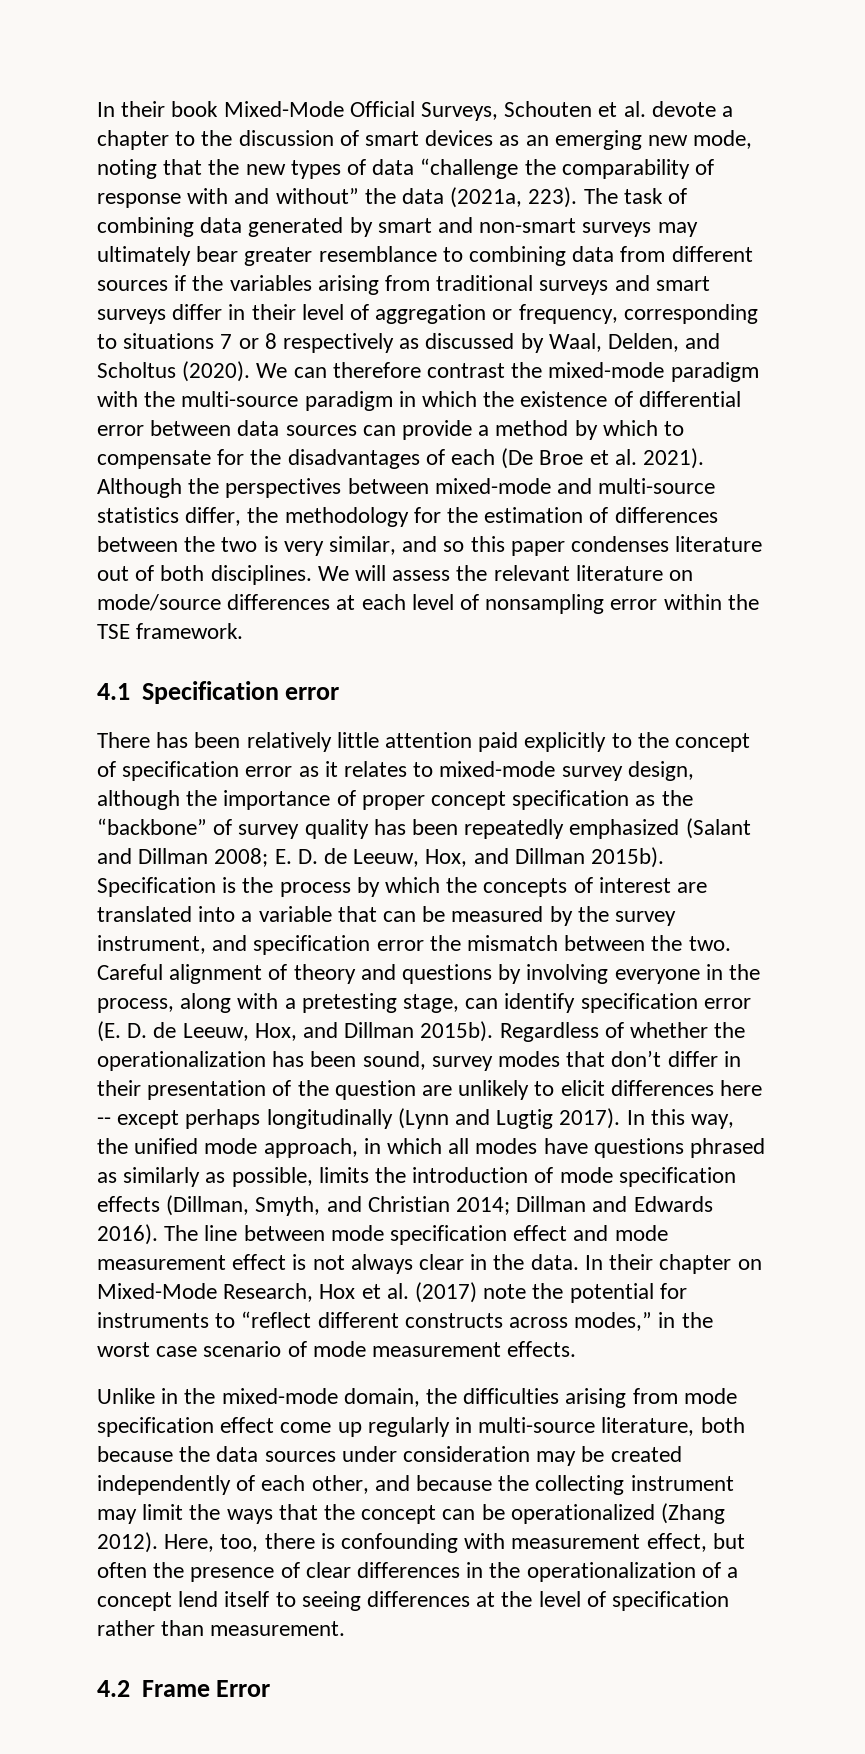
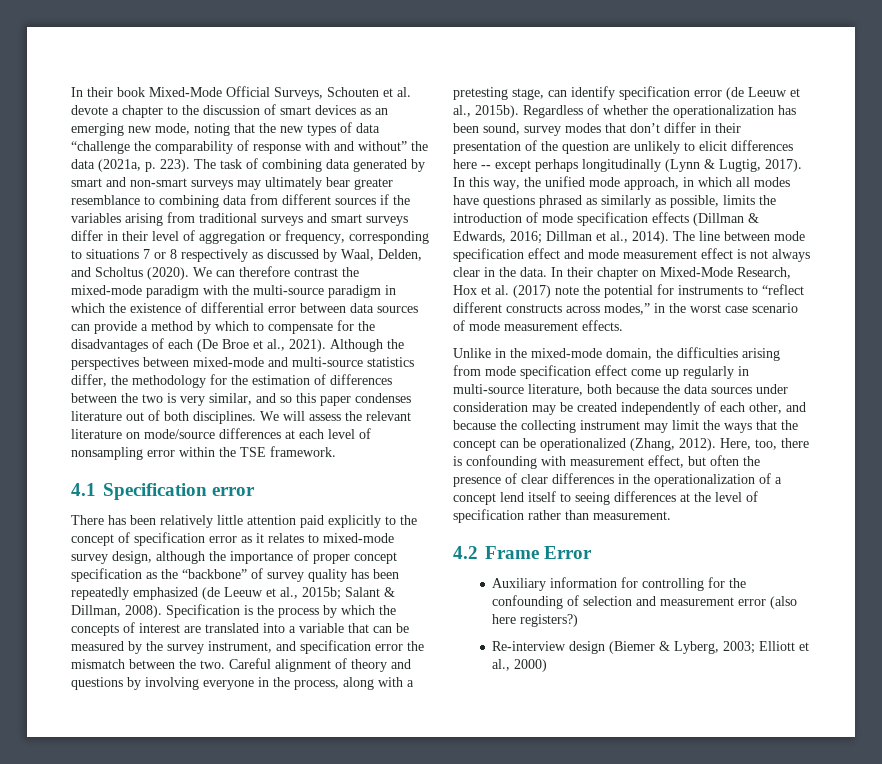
(523, 197) none -> [145,162,156,172] p.
[614,449,637,465] al. -> [267,339,285,351] al.,
[685,818,751,839] [97,847,665,868] (Salant and Dillman 2008; E. D. de Leeuw, Hox, and Dillman 2015b). -> [202,587,395,600] [71,605,162,618] (de Leeuw et al., 2015b; Salant & Dillman, 2008).
[97,1021,415,1042] (E. D. de Leeuw, Hox, and Dillman -> [726,87,800,100] [453,105,471,117] (de Leeuw et al.,
[455,1109,554,1129] and Lugtig -> [704,159,761,172] & Lugtig,
[166,1195,713,1216] [97,1224,158,1245] (Dillman, Smyth, and Christian 2014; Dillman and Edwards 2016). -> [693,213,759,226] [453,231,669,244] (Dillman & Edwards, 2016; Dillman et al., 2014).
[661,1503,726,1524] (Zhang -> [630,438,675,451] (Zhang,
(271, 1688) none -> [492,577,747,591] [492,595,798,609] [492,614,579,627] [492,641,810,654] [492,659,548,672] // Auxiliary information for controlling for the confounding of selection and measurement error (also here registers?) // Re-interview design (Biemer & Lyberg, 2003; Elliott et al., 2000)

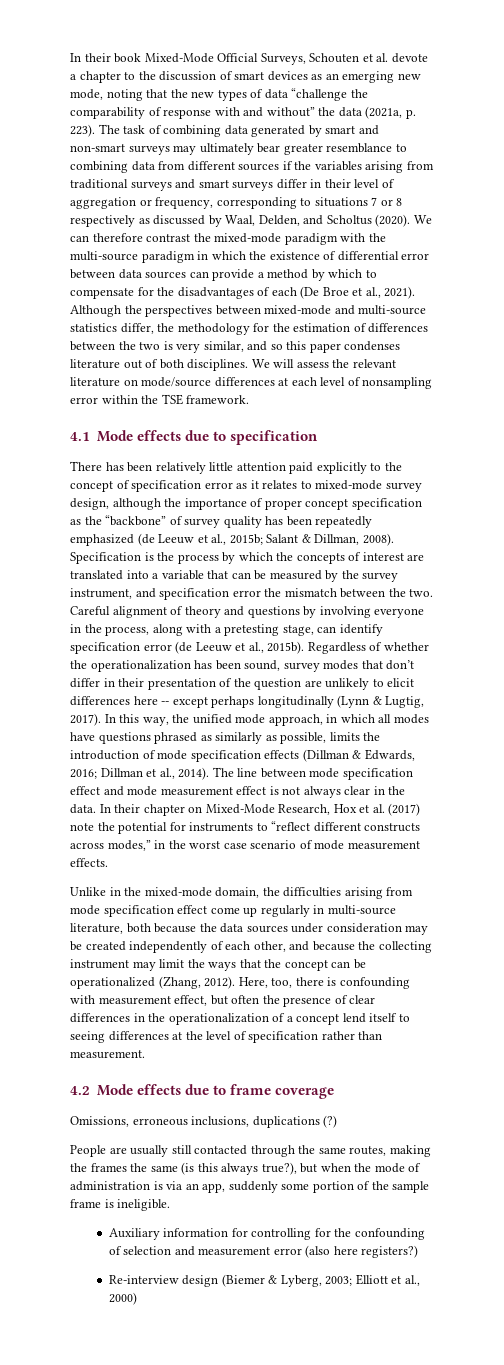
[103,483,256,500] Specification error -> [96,430,318,445] Mode effects due to specification
[485,546,593,559] Frame Error -> [96,1084,334,1099] [70,1115,338,1128] [70,1145,431,1157] [70,1162,422,1175] [70,1181,430,1193] [70,1199,171,1211] Mode effects due to frame coverage // Omissions, erroneous inclusions, duplications (?) // People are usually still contacted through the same routes, making the frames the same (is this always true?), but when the mode of administration is via an app, suddenly some portion of the sample frame is ineligible.

